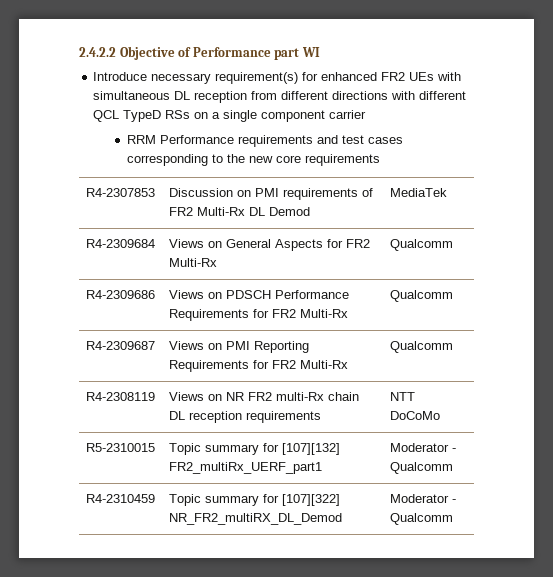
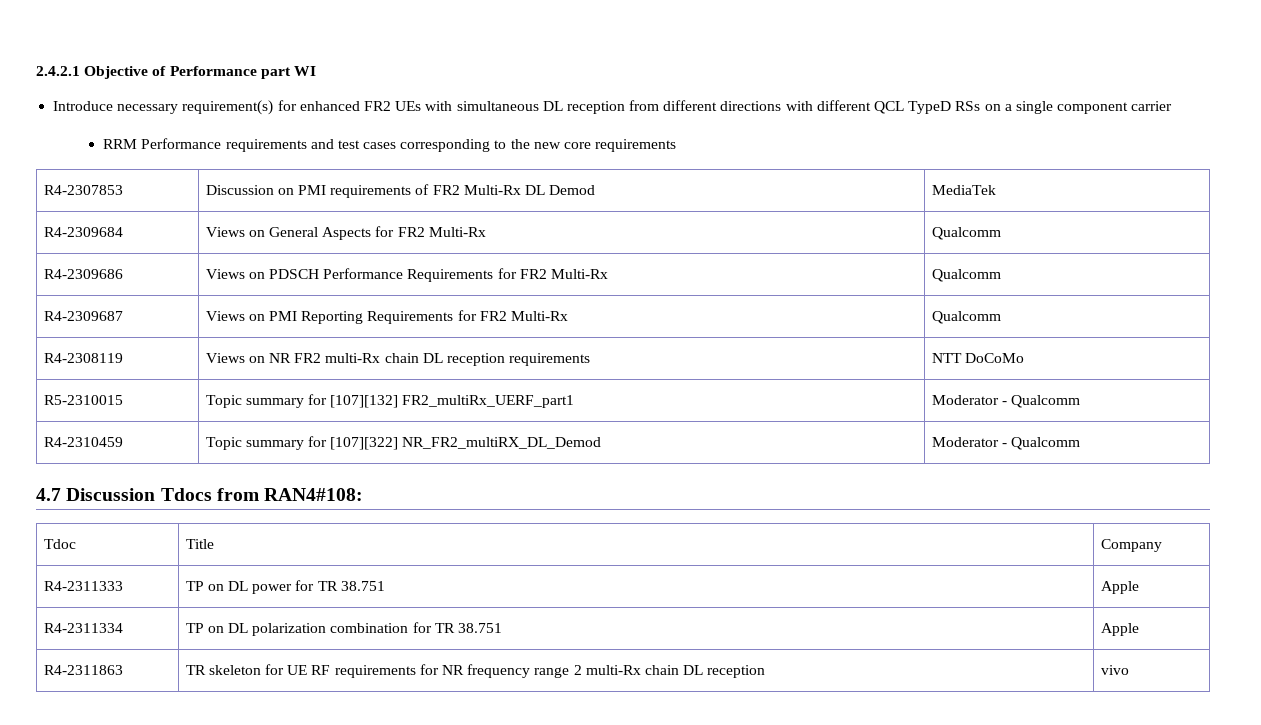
[79,47,116,57] 2.4.2.2 -> [36,66,80,76] 2.4.2.1
(453, 519) none -> [36,488,364,501] [43,539,76,549] [185,539,214,549] [1100,539,1162,552] [43,581,123,591] [185,580,385,594] [1100,581,1139,594] [43,623,123,633] [185,622,503,636] [1100,623,1139,636] [43,665,123,675] [185,664,766,678] [1100,665,1129,675] // 4.7 Discussion Tdocs from RAN4#108: // Tdoc | Title | Company // R4-2311333 | TP on DL power for TR 38.751 | Apple // R4-2311334 | TP on DL polarization combination for TR 38.751 | Apple // R4-2311863 | TR skeleton for UE RF requirements for NR frequency range 2 multi-Rx chain DL reception | vivo

